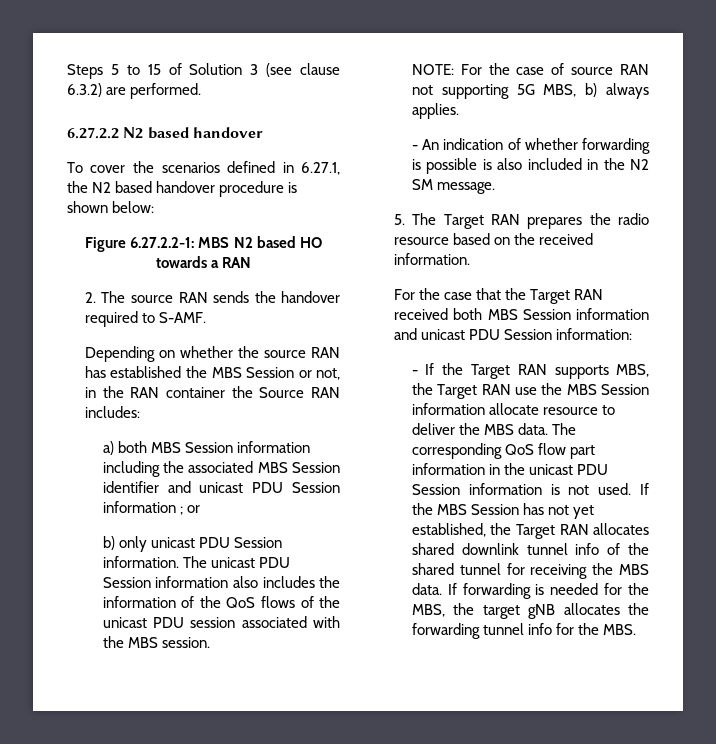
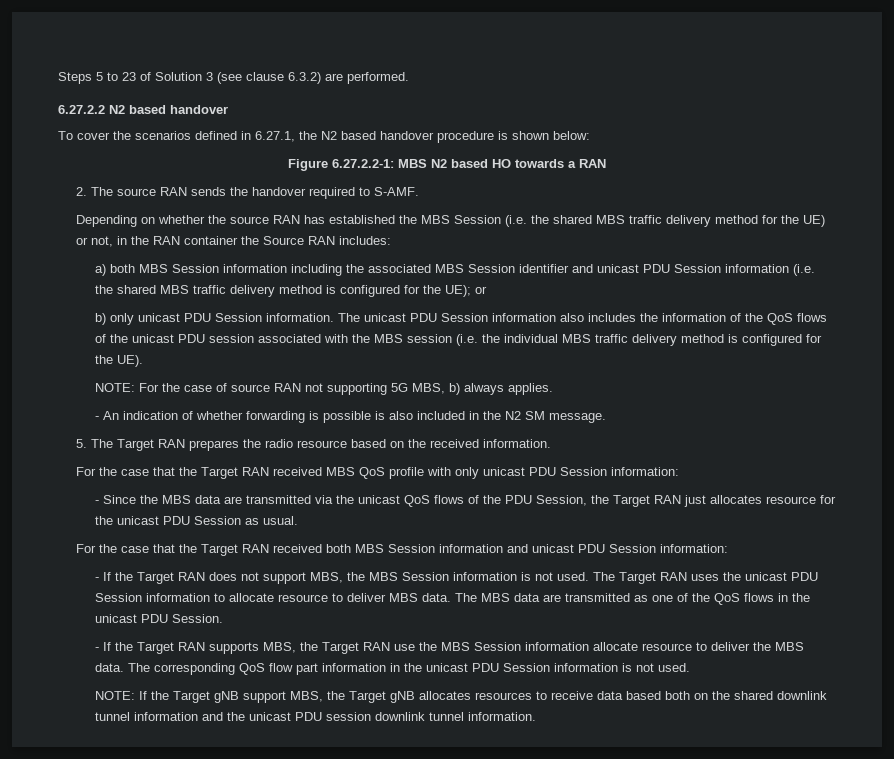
[147,64,161,75] 15 -> [122,72,136,81] 23
(294, 372) none -> [505,215,826,227] (i.e. the shared MBS traffic delivery method for the UE)
[180,506,184,515] ; -> [792,264,815,276] [94,285,471,297] (i.e. the shared MBS traffic delivery method is configured for the UE);
[162,637,211,648] session. -> [406,334,822,346] [94,355,143,367] session (i.e. the individual MBS traffic delivery method is configured for the UE).
(470, 259) none -> [76,467,680,479] [94,495,836,507] [94,516,298,525] // For the case that the Target RAN received MBS QoS profile with only unicast PDU Session information: // - Since the MBS data are transmitted via the unicast QoS flows of the PDU Session, the Target RAN just allocates resource for the unicast PDU Session as usual.
(633, 334) none -> [94,572,818,584] [94,593,810,605] [94,614,223,623] // - If the Target RAN does not support MBS, the MBS Session information is not used. The Target RAN uses the unicast PDU Session information to allocate resource to deliver MBS data. The MBS data are transmitted as one of the QoS flows in the unicast PDU Session.
[640,483,649,495] [411,503,595,519] [411,523,649,539] [411,543,649,555] [411,563,649,579] [411,583,649,599] [411,603,649,619] [411,623,637,639] If the MBS Session has not yet established, the Target RAN allocates shared downlink tunnel info of the shared tunnel for receiving the MBS data. If forwarding is needed for the MBS, the target gNB allocates the forwarding tunnel info for the MBS. -> [94,691,827,703] [94,712,536,721] // NOTE: If the Target gNB support MBS, the Target gNB allocates resources to receive data based both on the shared downlink tunnel information and the unicast PDU session downlink tunnel information.

